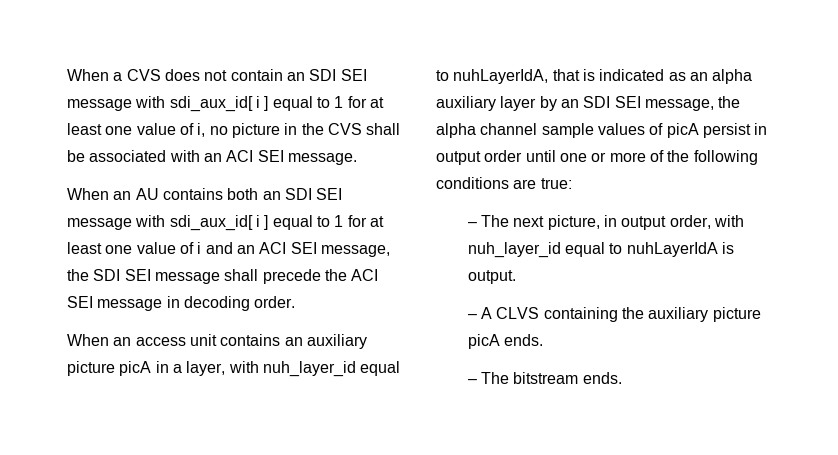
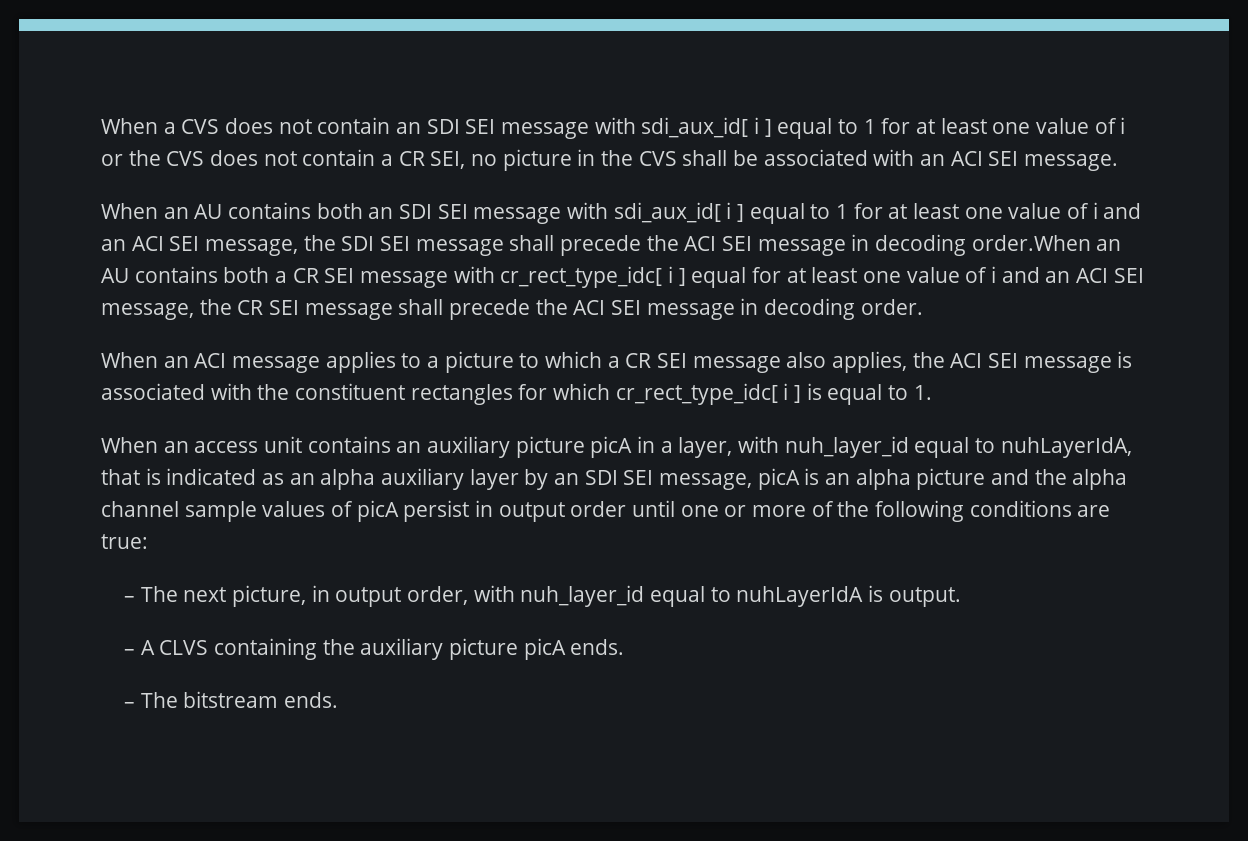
[197,123,206,137] i, -> [1120,117,1126,134] [101,149,466,169] i or the CVS does not contain a CR SEI,
[254,296,296,308] order. -> [971,235,1122,251] [101,266,1144,288] [101,298,923,320] [101,351,1133,373] [101,383,932,405] order.When an AU contains both a CR SEI message with cr_rect_type_idc[ i ] equal for at least one value of i and an ACI SEI message, the CR SEI message shall precede the ACI SEI message in decoding order. // When an ACI message applies to a picture to which a CR SEI message also applies, the ACI SEI message is associated with the constituent rectangles for which cr_rect_type_idc[ i ] is equal to 1.
(714, 105) none -> [757,468,1030,490] picA is an alpha picture and

